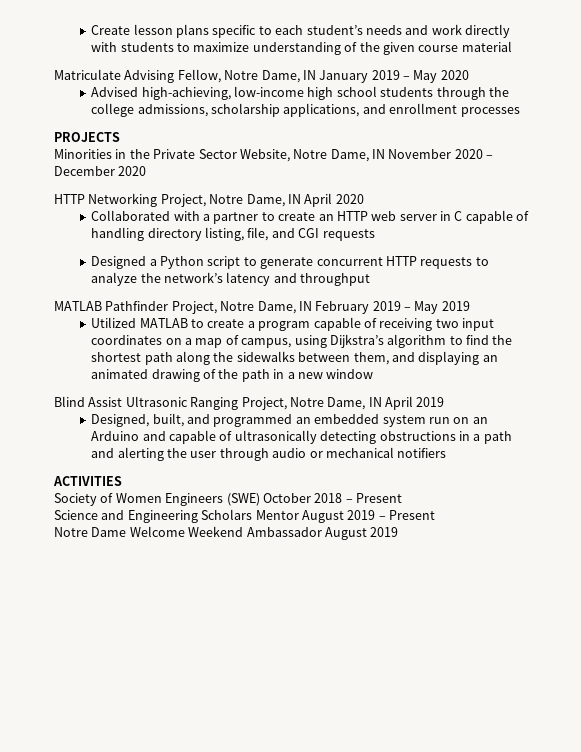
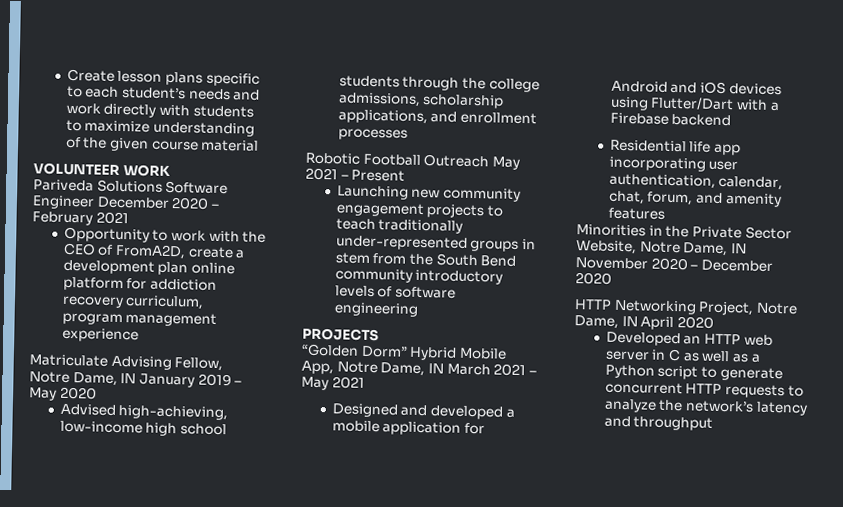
(512, 46) none -> [33,162,171,177] [33,179,229,195] [32,195,219,210] [32,211,129,226] [63,226,267,243] [62,242,246,260] [62,259,236,276] [62,276,218,292] [61,295,205,310] [61,312,218,327] [61,327,139,343] // VOLUNTEER WORK // Pariveda Solutions Software Engineer December 2020 – February 2021 // Opportunity to work with the CEO of FromA2D, create a development plan online platform for addiction recovery curriculum, program management experience
[54,132,120,142] PROJECTS -> [305,152,520,170] [305,167,406,182] [336,185,522,202] [335,202,504,219] [335,218,464,234] [335,235,537,252] [334,252,517,267] [334,268,504,285] [334,285,457,299] [333,302,418,317] [302,327,379,342] [301,343,507,361] [301,360,537,377] [301,376,365,391] [331,403,515,420] [331,420,486,436] [610,80,782,96] [609,96,780,112] [609,112,732,127] [609,139,742,156] [608,156,739,172] [608,173,784,191] [608,190,782,208] [607,207,665,220] Robotic Football Outreach May 2021 – Present // Launching new community engagement projects to teach traditionally under-represented groups in stem from the South Bend community introductory levels of software engineering // PROJECTS // “Golden Dorm” Hybrid Mobile App, Notre Dame, IN March 2021 – May 2021 // Designed and developed a mobile application for Android and iOS devices using Flutter/Dart with a Firebase backend // Residential life app incorporating user authentication, calendar, chat, forum, and amenity features
[91,210,316,224] Collaborated with a partner to create -> [605,331,681,347] Developed
[465,210,530,224] [91,227,375,241] [91,256,147,269] capable of handling directory listing, file, and CGI requests // Designed -> [682,350,749,363] as well as
[54,301,470,314] [91,317,495,331] [91,334,513,348] [91,351,498,365] [91,369,374,382] [54,396,445,410] [91,413,488,427] [91,430,512,444] [91,447,447,461] [53,476,122,486] [54,493,402,506] [54,509,435,523] [54,526,399,540] // MATLAB Pathfinder Project, Notre Dame, IN February 2019 – May 2019 // Utilized MATLAB to create a program capable of receiving two input coordinates on a map of campus, using Dijkstra’s algorithm to find the shortest path along the sidewalks between them, and displaying an animated drawing of the path in a new window // Blind Assist Ultrasonic Ranging Project, Notre Dame, IN April 2019 // Designed, built, and programmed an embedded system run on an Arduino and capable of ultrasonically detecting obstructions in a path and alerting the user through audio or mechanical notifiers // ACTIVITIES // Society of Women Engineers (SWE) October 2018 – Present // Science and Engineering Scholars Mentor August 2019 – Present // Notre Dame Welcome Weekend Ambassador August 2019 -> (714, 423) none

